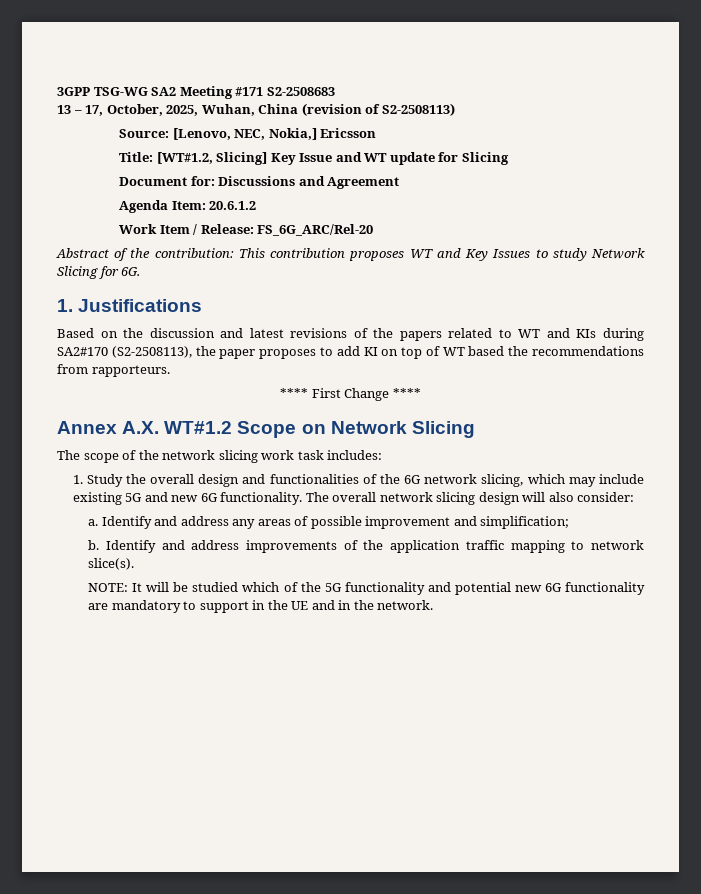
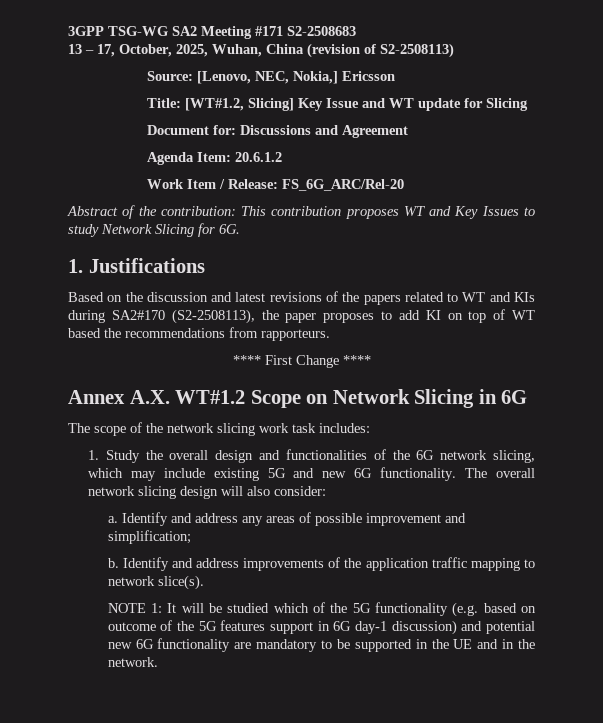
(475, 429) none -> [478,389,528,404] in 6G
[88,583,129,592] NOTE: -> [107,603,163,613] NOTE 1:
(425, 588) none -> [452,602,536,617] [107,620,457,635] (e.g. based on outcome of the 5G features support in 6G day-1 discussion)
[199,601,249,613] support -> [336,639,412,652] be supported

